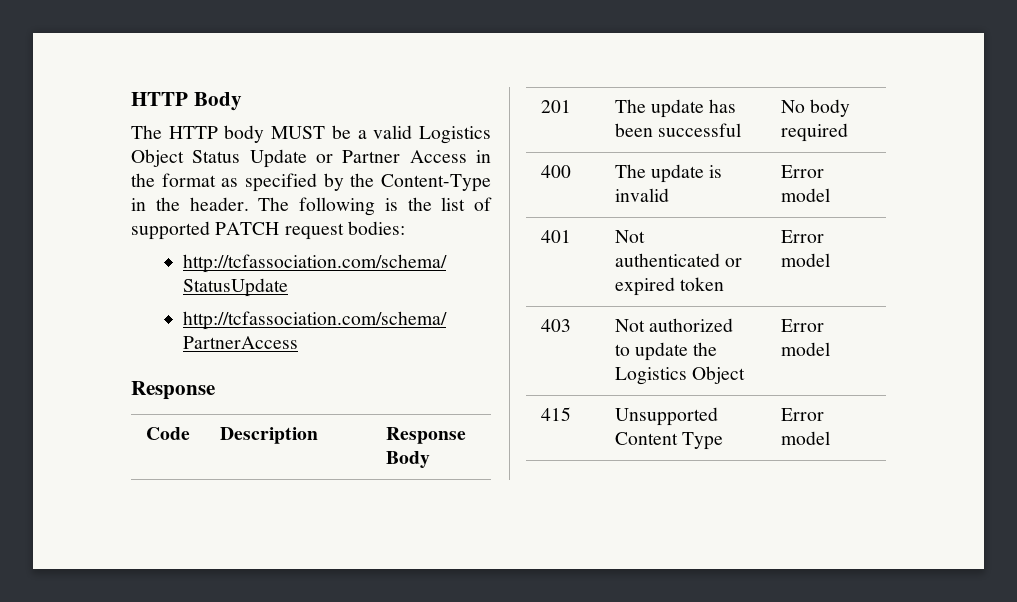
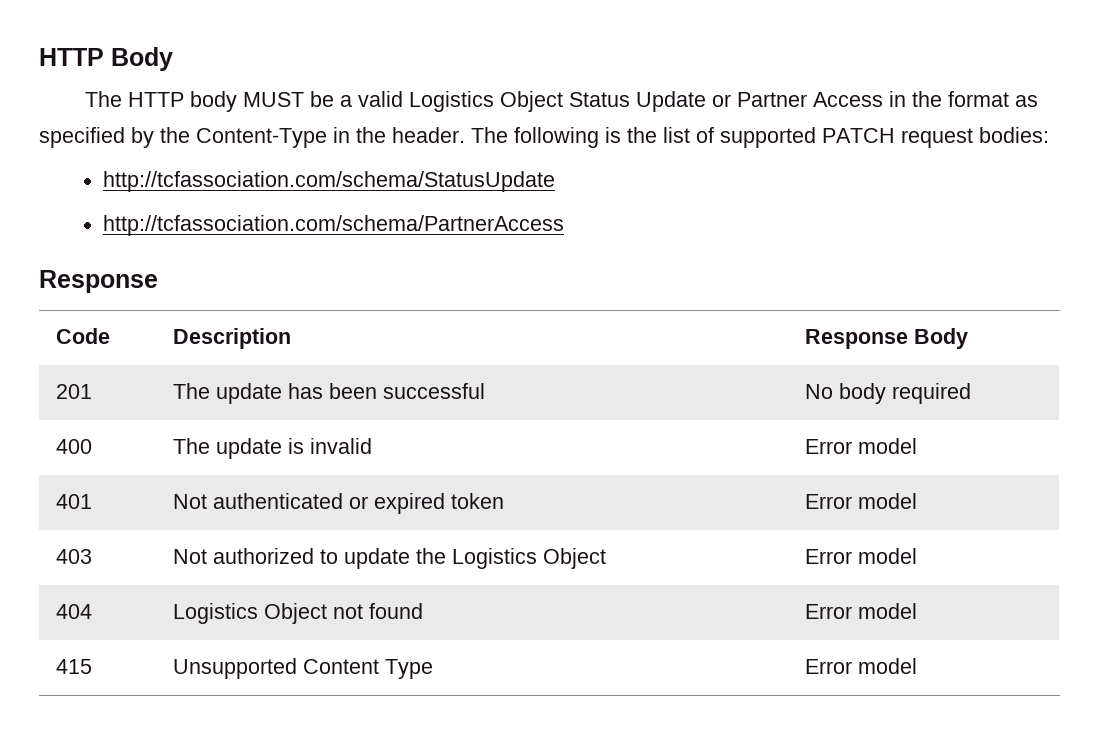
(830, 349) none -> [55,604,92,619] [172,603,423,624] [804,603,917,619] // 404 | Logistics Object not found | Error model

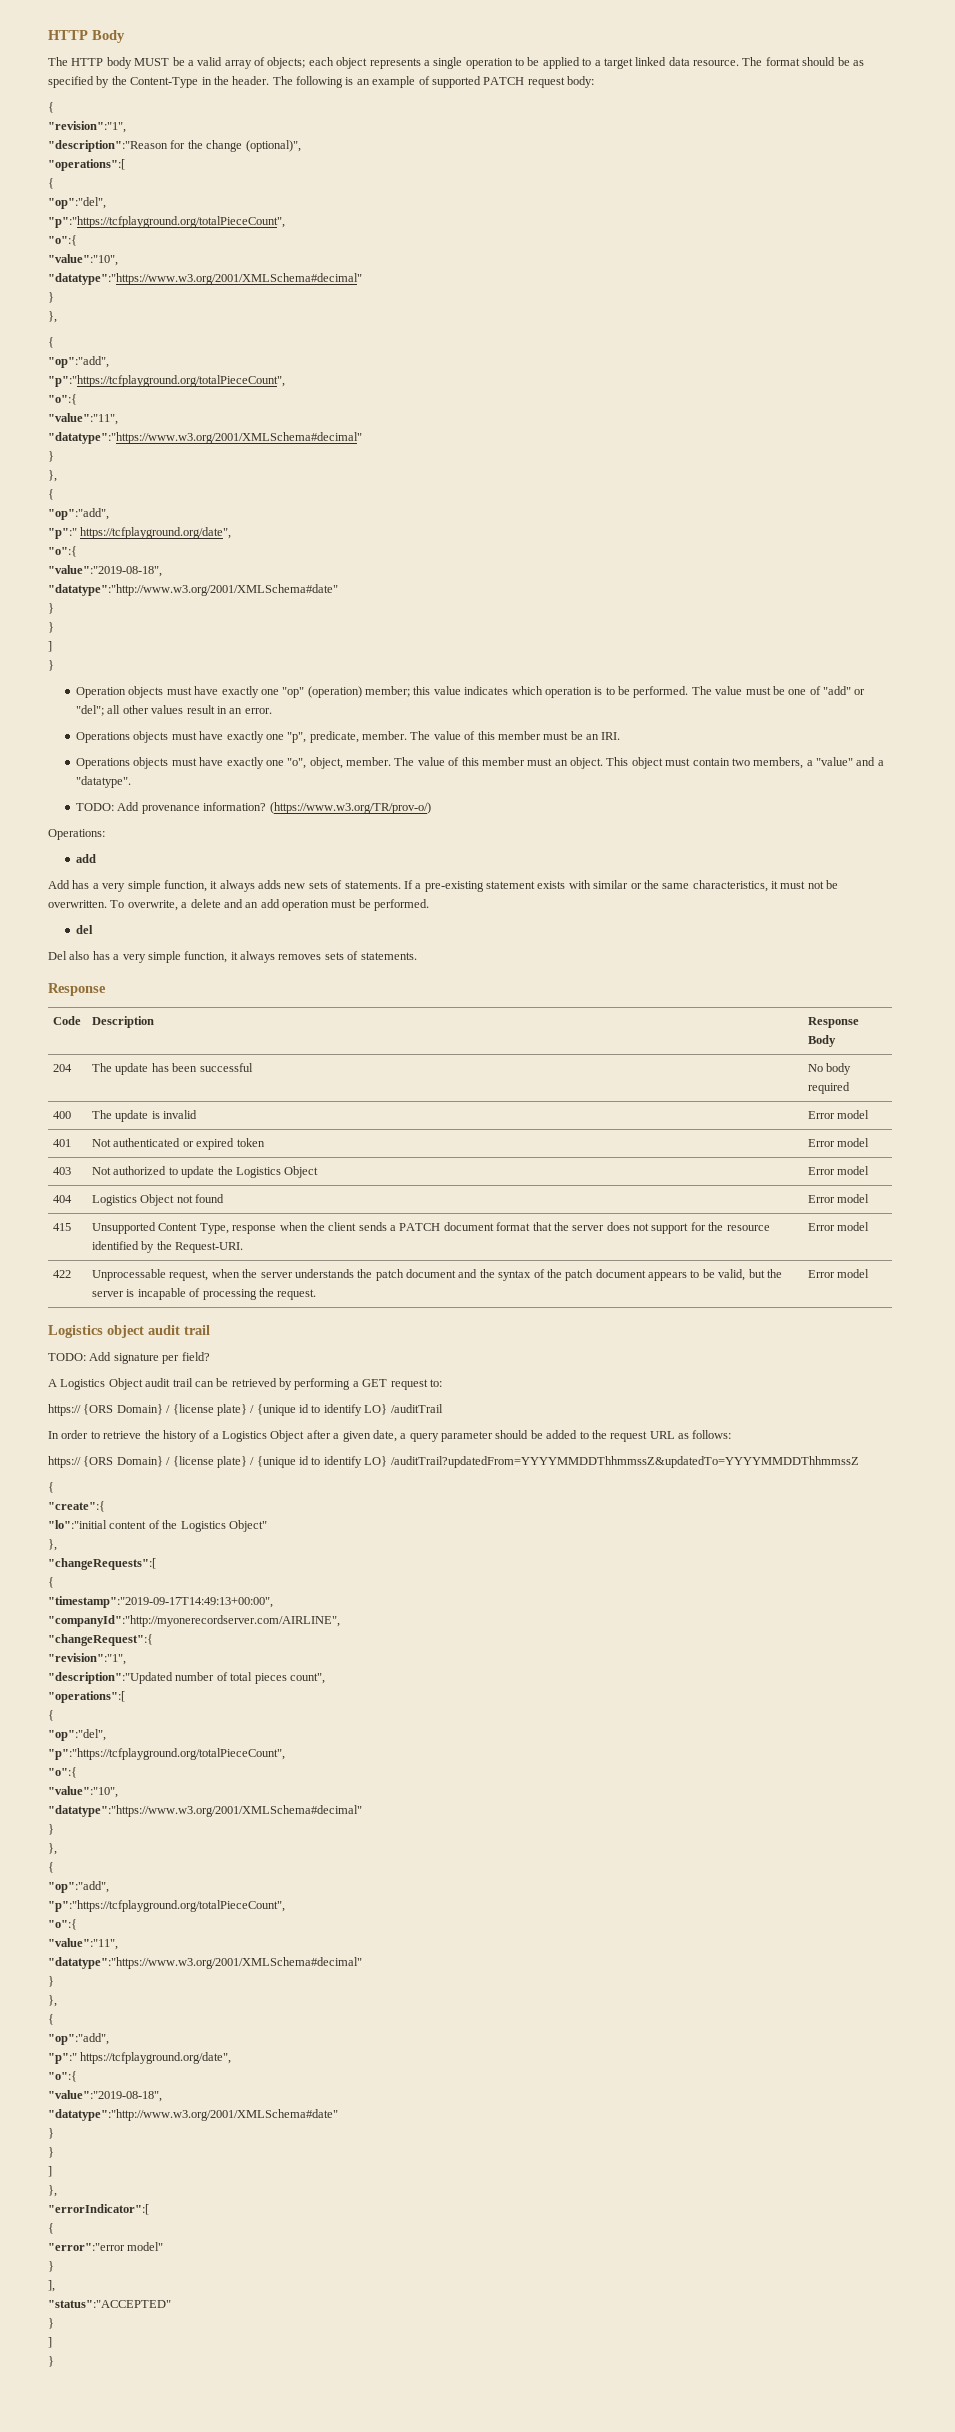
[408,91,1009,112] Logistics Object Status Update or Partner Access in the format -> [224,57,850,69] array of objects; each object represents a single operation to be applied to a target linked data resource. The format should be
[627,127,690,143] the list -> [356,76,416,88] an example
[979,127,1049,143] [103,171,556,192] [103,215,565,236] bodies: // http://tcfassociation.com/schema/StatusUpdate // http://tcfassociation.com/schema/PartnerAccess -> [567,76,594,88] [48,102,54,113] [48,121,126,133] [48,140,301,152] [48,159,125,171] [48,178,54,189] [48,197,106,209] [48,216,285,228] [48,235,77,246] [48,254,118,266] [48,273,362,285] [48,292,54,303] [48,311,57,323] [48,337,54,348] [48,356,109,368] [48,375,285,387] [48,394,77,405] [48,413,118,425] [48,432,362,444] [48,451,54,462] [48,470,57,482] [48,489,54,500] [48,508,109,520] [48,527,232,539] [48,546,77,557] [48,565,162,577] [48,584,338,596] [48,603,54,614] [48,622,54,633] [48,641,52,652] [48,660,54,671] [76,686,866,698] [76,705,272,716] [76,731,621,743] [76,757,884,769] [76,776,132,788] [76,802,431,814] [48,829,105,840] [76,854,97,863] [48,880,839,892] [48,899,430,911] [76,925,94,934] [48,951,417,963] body: // { // "revision":"1", // "description":"Reason for the change (optional)", // "operations":[ // { // "op":"del", // "p":"https://tcfplayground.org/totalPieceCount", // "o":{ // "value":"10", // "datatype":"https://www.w3.org/2001/XMLSchema#decimal" // } // }, // { // "op":"add", // "p":"https://tcfplayground.org/totalPieceCount", // "o":{ // "value":"11", // "datatype":"https://www.w3.org/2001/XMLSchema#decimal" // } // }, // { // "op":"add", // "p":" https://tcfplayground.org/date", // "o":{ // "value":"2019-08-18", // "datatype":"http://www.w3.org/2001/XMLSchema#date" // } // } // ] // } // Operation objects must have exactly one "op" (operation) member; this value indicates which operation is to be performed. The value must be one of "add" or "del"; all other values result in an error. // Operations objects must have exactly one "p", predicate, member. The value of this member must be an IRI. // Operations objects must have exactly one "o", object, member. The value of this member must an object. This object must contain two members, a "value" and a "datatype". // TODO: Add provenance information? (https://www.w3.org/TR/prov-o/) // Operations: // add // Add has a very simple function, it always adds new sets of statements. If a pre-existing statement exists with similar or the same characteristics, it must not be overwritten. To overwrite, a delete and an add operation must be performed. // del // Del also has a very simple function, it always removes sets of statements.
[55,384,92,399] 201 -> [53,1064,73,1072] 204
[384,659,433,679] [804,658,917,674] Type | Error model -> [199,1222,770,1234] [92,1241,244,1253] [808,1222,870,1231] [53,1270,72,1278] [92,1269,782,1281] [92,1288,317,1300] [808,1269,870,1278] [48,1325,210,1338] [48,1352,210,1364] [48,1378,442,1390] [48,1404,443,1416] [48,1430,732,1442] [48,1456,859,1468] [48,1482,54,1493] [48,1501,105,1512] [48,1520,267,1532] [48,1539,57,1551] [48,1558,156,1570] [48,1577,54,1588] [48,1596,273,1608] [48,1615,340,1627] [48,1634,153,1646] [48,1653,126,1665] [48,1672,325,1684] [48,1691,125,1703] [48,1710,54,1721] [48,1729,106,1741] [48,1748,285,1760] [48,1767,77,1778] [48,1786,118,1798] [48,1805,362,1817] [48,1824,54,1835] [48,1843,57,1855] [48,1862,54,1873] [48,1881,109,1893] [48,1900,285,1912] [48,1919,77,1930] [48,1938,118,1950] [48,1957,362,1969] [48,1976,54,1987] [48,1995,57,2007] [48,2014,54,2025] [48,2033,109,2045] [48,2052,232,2064] [48,2071,77,2082] [48,2090,162,2102] [48,2109,338,2121] [48,2128,54,2139] [48,2147,54,2158] [48,2166,52,2177] [48,2185,57,2197] [48,2204,149,2215] [48,2223,54,2234] [48,2242,164,2251] [48,2261,54,2272] [48,2280,55,2292] [48,2300,171,2308] [48,2318,54,2329] [48,2337,52,2348] [48,2356,54,2367] Type, response when the client sends a PATCH document format that the server does not support for the resource identified by the Request-URI. | Error model // 422 | Unprocessable request, when the server understands the patch document and the syntax of the patch document appears to be valid, but the server is incapable of processing the request. | Error model // Logistics object audit trail // TODO: Add signature per field? // A Logistics Object audit trail can be retrieved by performing a GET request to: // https:// {ORS Domain} / {license plate} / {unique id to identify LO} /auditTrail // In order to retrieve the history of a Logistics Object after a given date, a query parameter should be added to the request URL as follows: // https:// {ORS Domain} / {license plate} / {unique id to identify LO} /auditTrail?updatedFrom=YYYYMMDDThhmmssZ&updatedTo=YYYYMMDDThhmmssZ // { // "create":{ // "lo":"initial content of the Logistics Object" // }, // "changeRequests":[ // { // "timestamp":"2019-09-17T14:49:13+00:00", // "companyId":"http://myonerecordserver.com/AIRLINE", // "changeRequest":{ // "revision":"1", // "description":"Updated number of total pieces count", // "operations":[ // { // "op":"del", // "p":"https://tcfplayground.org/totalPieceCount", // "o":{ // "value":"10", // "datatype":"https://www.w3.org/2001/XMLSchema#decimal" // } // }, // { // "op":"add", // "p":"https://tcfplayground.org/totalPieceCount", // "o":{ // "value":"11", // "datatype":"https://www.w3.org/2001/XMLSchema#decimal" // } // }, // { // "op":"add", // "p":" https://tcfplayground.org/date", // "o":{ // "value":"2019-08-18", // "datatype":"http://www.w3.org/2001/XMLSchema#date" // } // } // ] // }, // "errorIndicator":[ // { // "error":"error model" // } // ], // "status":"ACCEPTED" // } // ] // }

